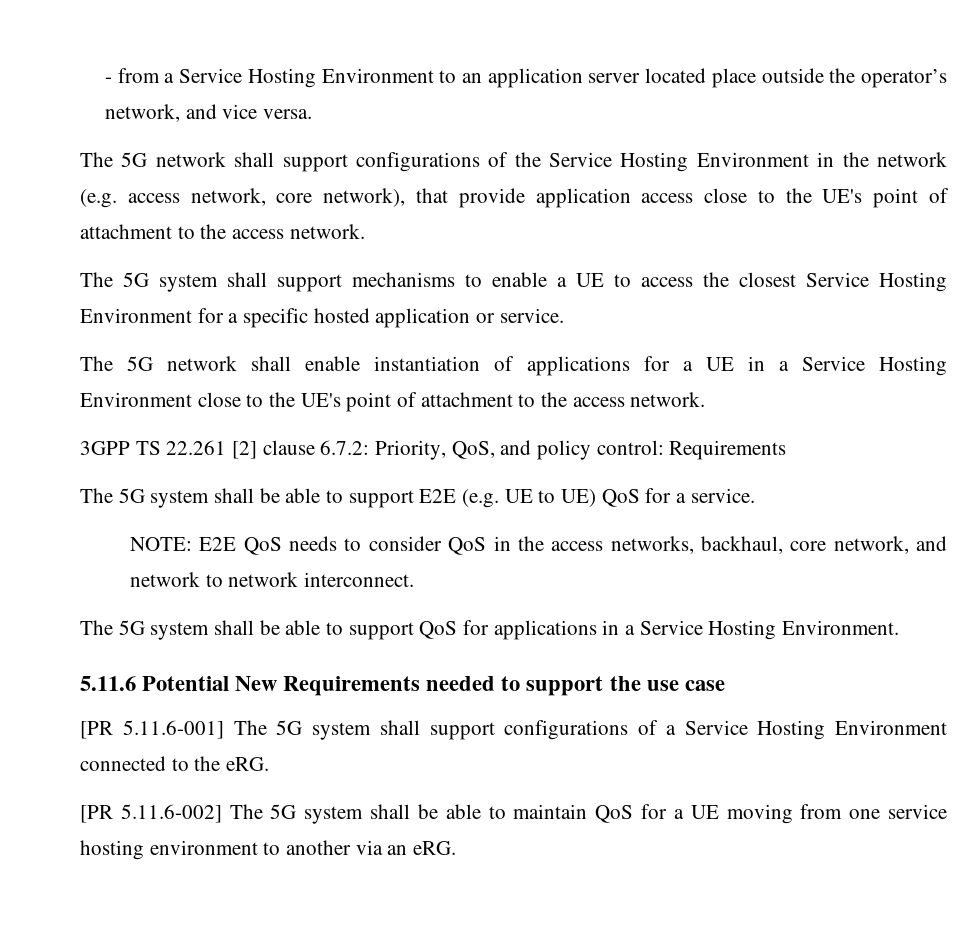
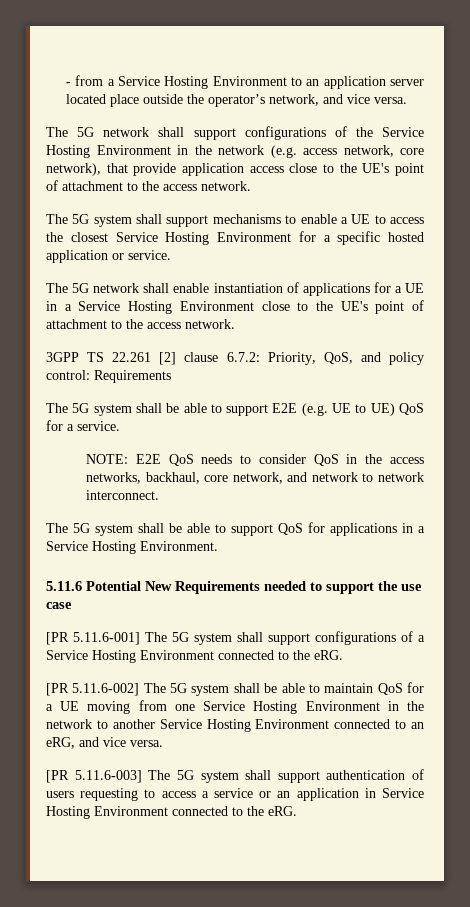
[888,804,948,819] [80,840,408,860] service hosting environment to another via an -> [203,701,424,714] [46,719,424,732] [46,737,163,749] [46,769,424,783] [46,788,424,801] [46,806,264,819] Service Hosting Environment in the network to another Service Hosting Environment connected to an eRG, and vice versa. // [PR 5.11.6-003] The 5G system shall support authentication of users requesting to access a service or an application in Service Hosting Environment connected to the

